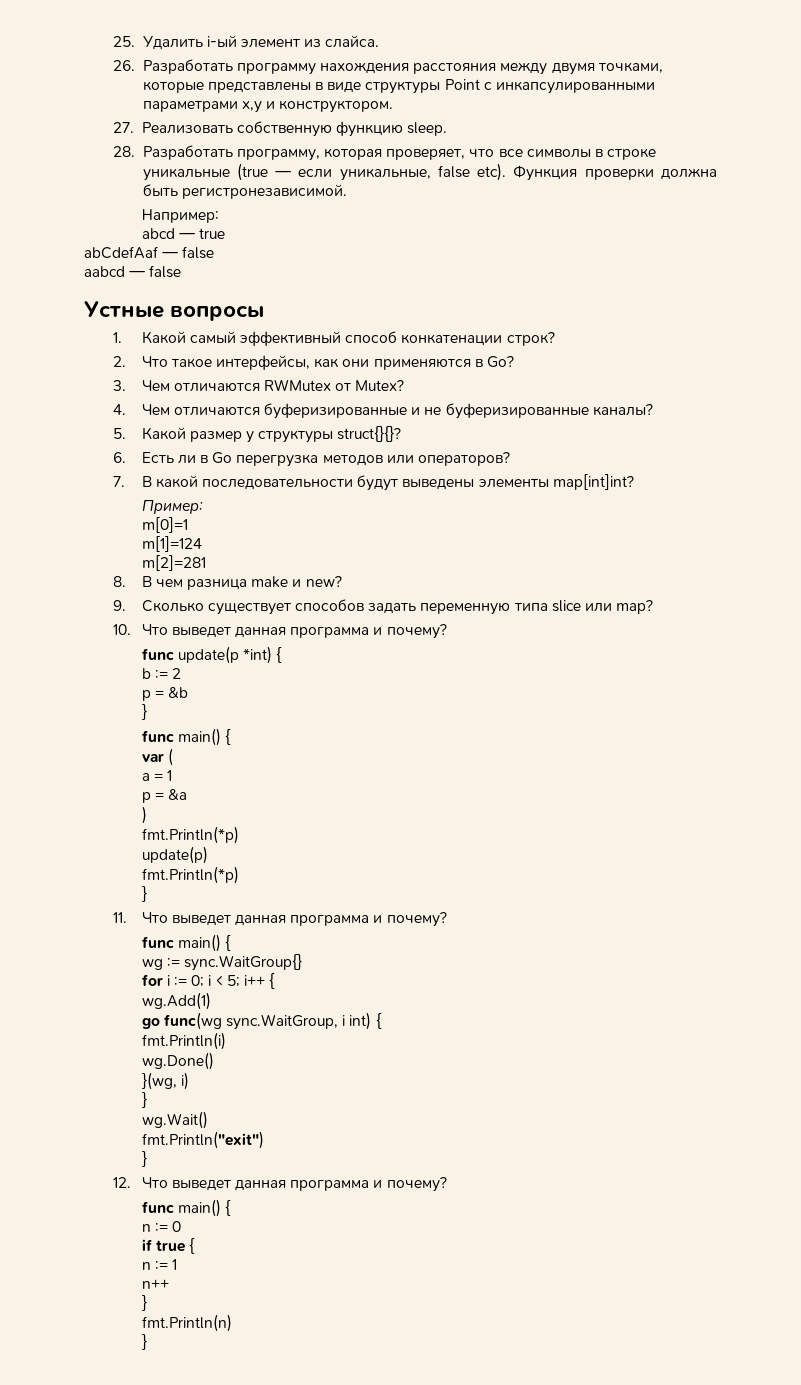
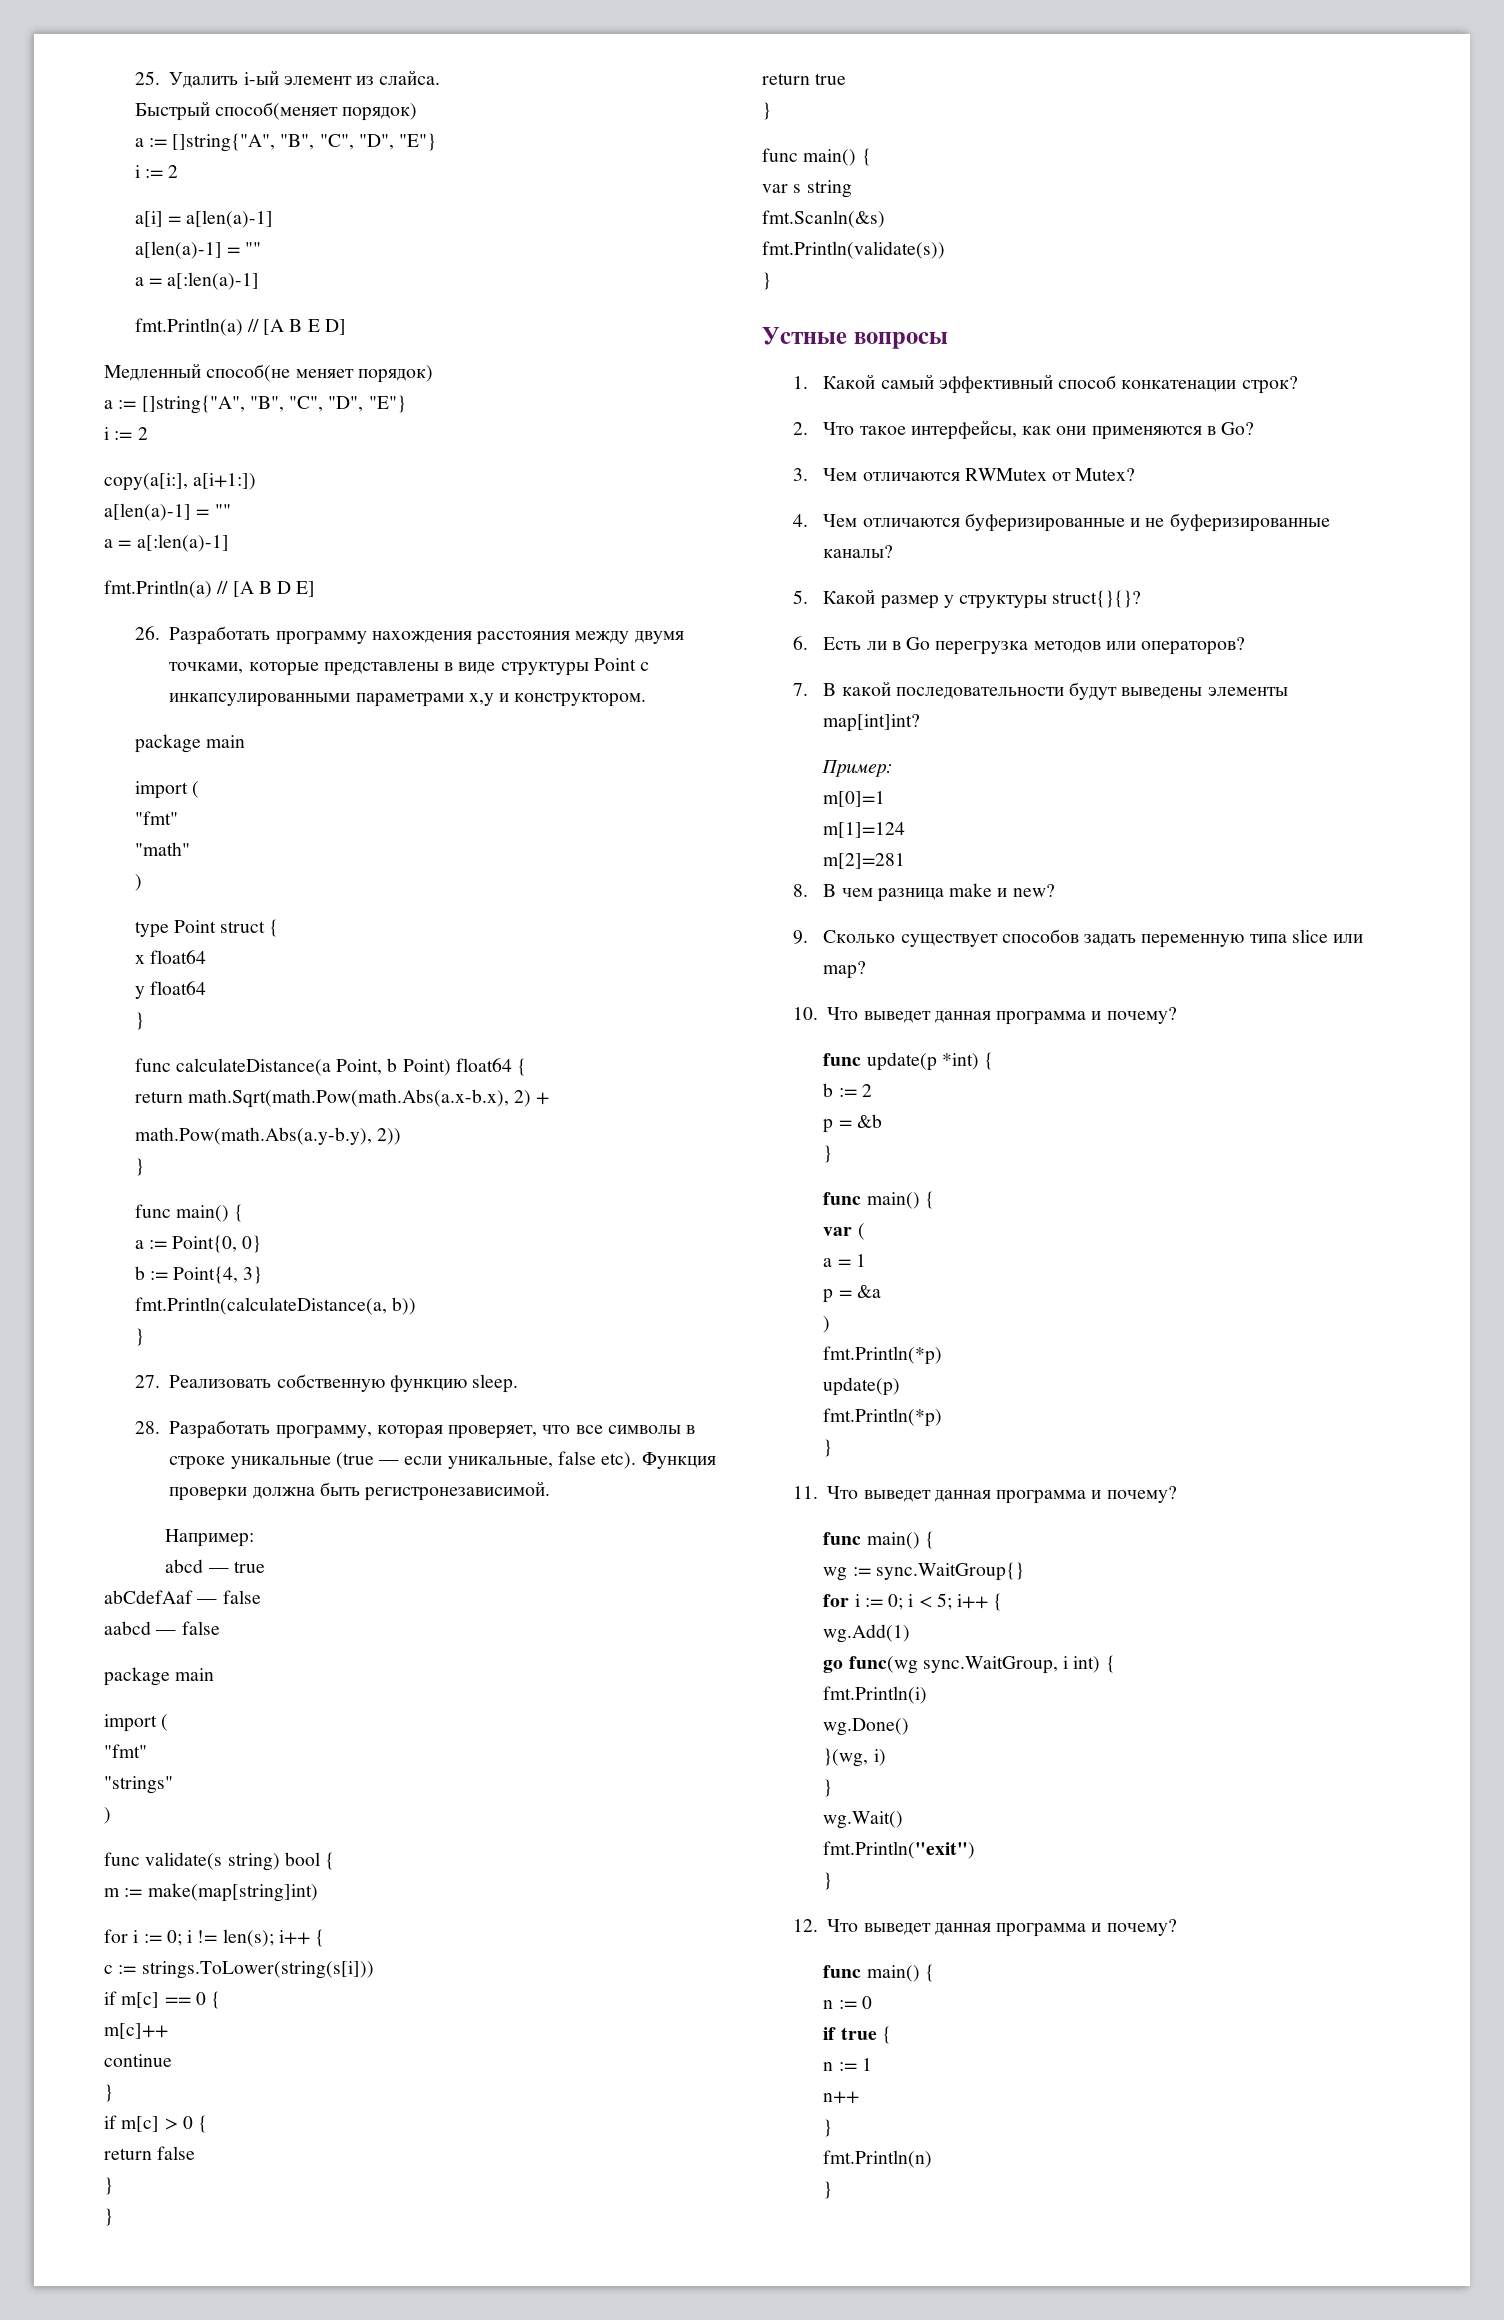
(380, 41) none -> [134,101,418,121] [134,133,437,152] [134,165,179,178] [134,210,274,228] [134,241,262,259] [134,272,260,290] [134,318,347,336] [104,363,433,383] [104,395,406,414] [104,427,148,440] [104,473,257,491] [104,503,231,521] [104,534,229,552] [104,580,316,598] // Быстрый способ(меняет порядок) // a := []string{"A", "B", "C", "D", "E"} // i := 2 // a[i] = a[len(a)-1] // a[len(a)-1] = "" // a = a[:len(a)-1] // fmt.Println(a) // [A B E D] // Медленный способ(не меняет порядок) // a := []string{"A", "B", "C", "D", "E"} // i := 2 // copy(a[i:], a[i+1:]) // a[len(a)-1] = "" // a = a[:len(a)-1] // fmt.Println(a) // [A B D E]
(394, 106) none -> [134,734,245,753] [134,781,199,799] [134,811,178,825] [134,842,190,856] [134,874,142,891] [134,919,279,938] [134,950,206,964] [134,981,206,999] [134,1012,144,1030] [134,1058,527,1076] [134,1089,550,1108] [134,1127,401,1145] [134,1158,144,1176] [134,1204,244,1222] [134,1235,262,1253] [134,1266,263,1284] [134,1297,416,1315] [134,1328,144,1346] // package main // import ( // "fmt" // "math" // ) // type Point struct { // x float64 // y float64 // } // func calculateDistance(a Point, b Point) float64 { // return math.Sqrt(math.Pow(math.Abs(a.x-b.x), 2) + // math.Pow(math.Abs(a.y-b.y), 2)) // } // func main() { // a := Point{0, 0} // b := Point{4, 3} // fmt.Println(calculateDistance(a, b)) // }
(182, 271) none -> [104,1667,215,1686] [104,1714,169,1732] [104,1744,147,1758] [104,1776,173,1794] [104,1807,111,1824] [104,1852,335,1871] [104,1883,318,1902] [104,1929,325,1947] [104,1961,374,1979] [104,1991,221,2009] [104,2023,168,2039] [104,2054,172,2067] [104,2084,113,2102] [104,2115,208,2133] [104,2146,196,2160] [104,2177,113,2195] [104,2208,113,2226] [762,73,847,85] [762,102,771,120] [762,148,871,166] [762,180,852,198] [762,210,885,228] [762,241,945,259] [762,272,771,290] // package main // import ( // "fmt" // "strings" // ) // func validate(s string) bool { // m := make(map[string]int) // for i := 0; i != len(s); i++ { // c := strings.ToLower(string(s[i])) // if m[c] == 0 { // m[c]++ // continue // } // if m[c] > 0 { // return false // } // } // return true // } // func main() { // var s string // fmt.Scanln(&s) // fmt.Println(validate(s)) // }

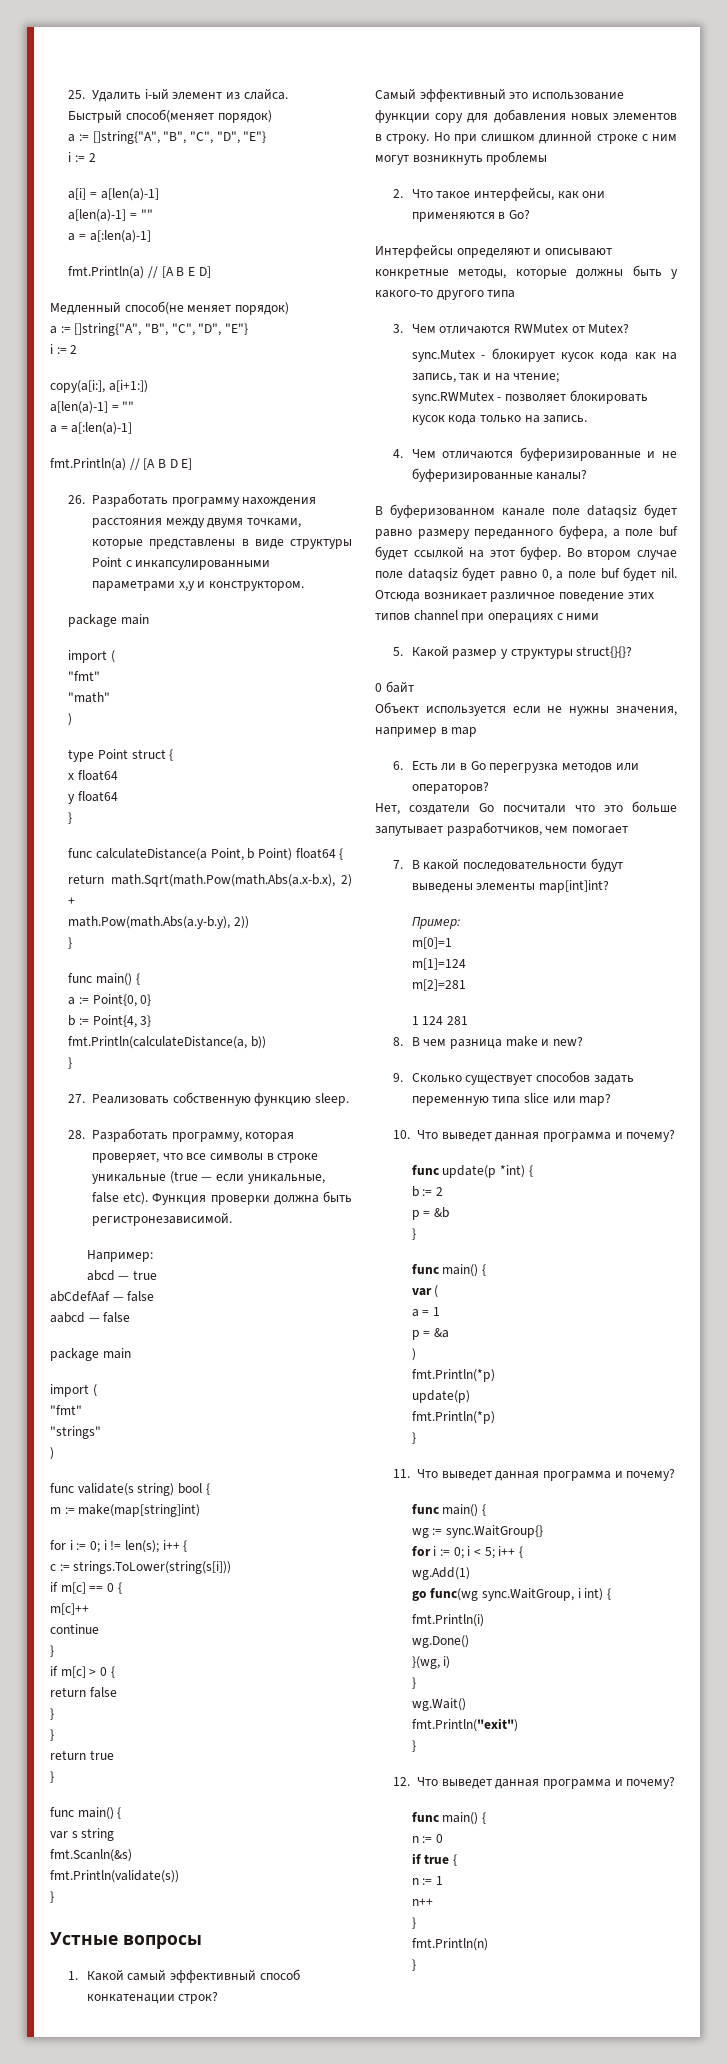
(1298, 385) none -> [375,88,624,102] [375,109,677,123] [375,130,677,144] [375,151,548,165] // Самый эффективный это использование функции copy для добавления новых элементов в строку. Но при слишком длинной строке с ним могут возникнуть проблемы
(1255, 428) none -> [375,244,612,258] [375,265,678,279] [375,290,516,300] // Интерфейсы определяют и описывают конкретные методы, которые должны быть у какого-то другого типа
(1136, 474) none -> [411,348,677,362] [411,373,560,383] [411,390,648,404] [411,415,588,425] // sync.Mutex - блокирует кусок кода как на запись, так и на чтение; // sync.RWMutex - позволяет блокировать кусок кода только на запись.
(894, 551) none -> [375,504,677,518] [375,525,678,539] [375,546,677,560] [375,567,677,581] [375,590,654,602] [375,610,600,623] // В буферизованном канале поле dataqsiz будет равно размеру переданного буфера, а поле buf будет ссылкой на этот буфер. Во втором случае поле dataqsiz будет равно 0, а поле buf будет nil. Отсюда возникает различное поведение этих типов channel при операциях с ними
(1142, 599) none -> [375,681,414,693] [375,702,677,716] [375,727,478,737] // 0 байт // Объект используется если не нужны значения, например в map
(1246, 646) none -> [375,801,677,815] [375,822,628,836] // Нет, создатели Go посчитали что это больше запутывает разработчиков, чем помогает
(906, 861) none -> [411,1016,469,1025] // 1 124 281

